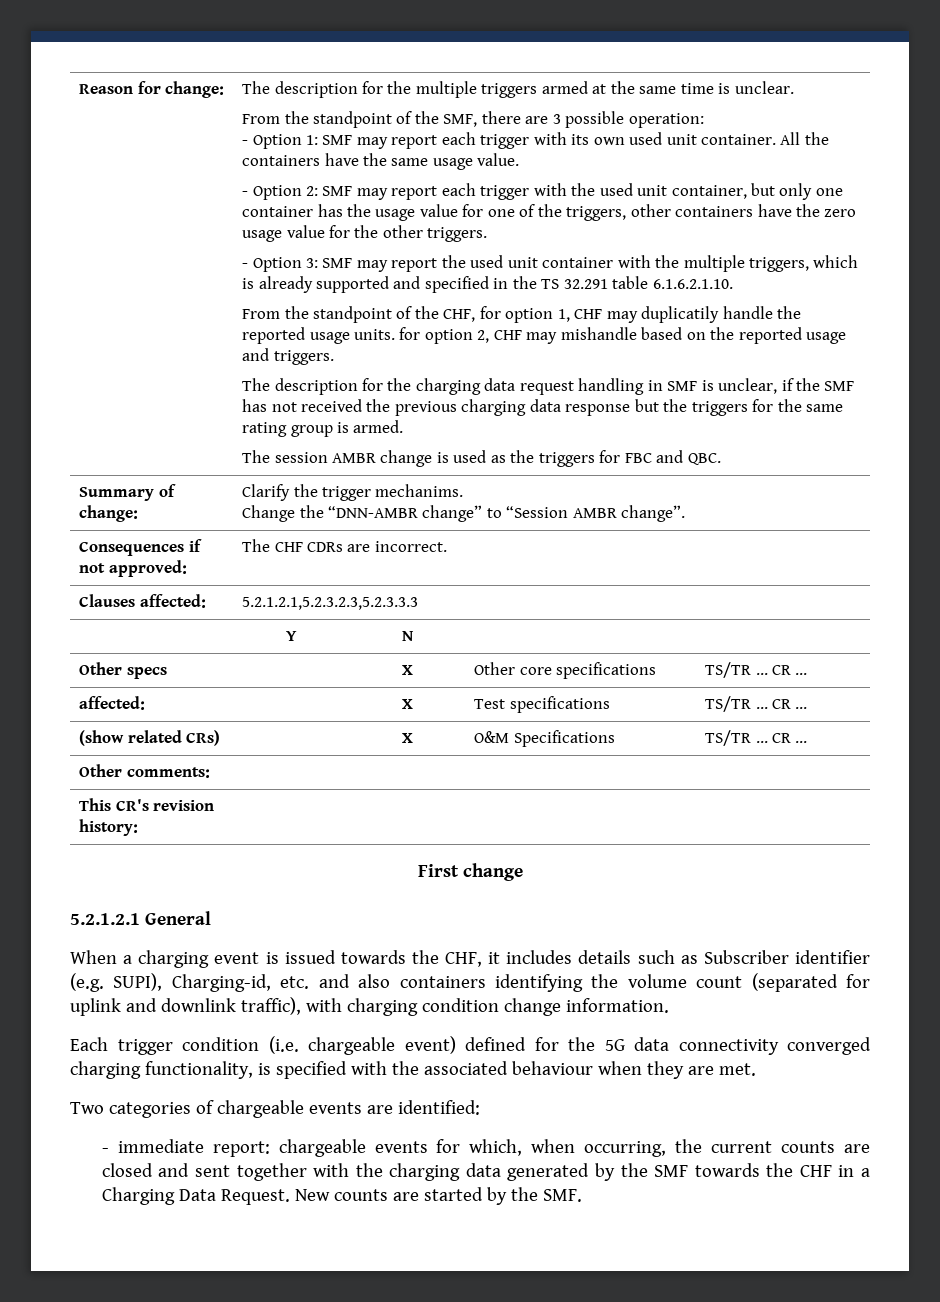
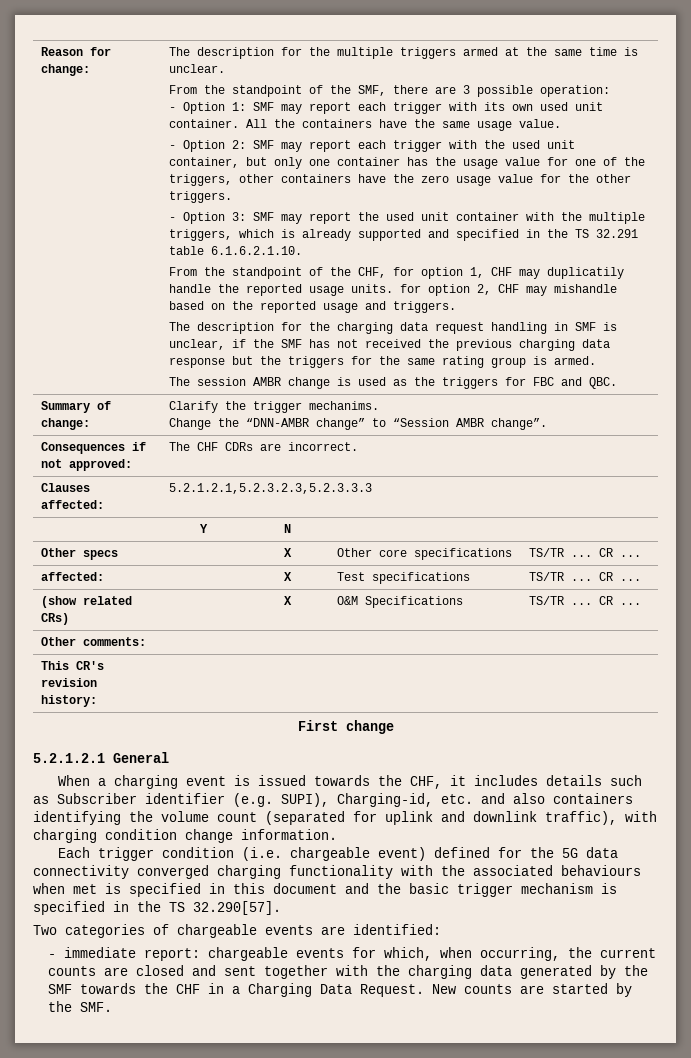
[144,1061,756,1079] functionality, is specified with the associated behaviour when they are met. -> [289,865,641,879] [33,883,617,897] [33,901,281,915] functionality with the associated behaviours when met is specified in this document and the basic trigger mechanism is specified in the TS 32.290[57].

